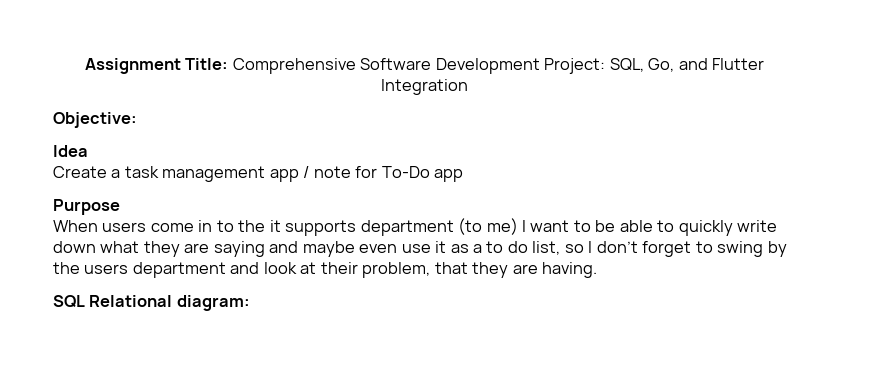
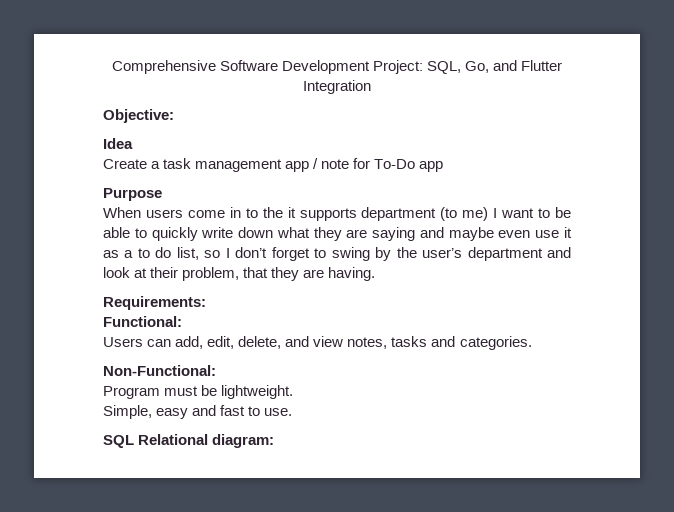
[84,58,229,74] Assignment Title: -> (111, 67) none
[84,264,129,274] users -> [422,248,463,258] user’s
(598, 270) none -> [103,296,206,310] [103,316,182,327] [103,336,532,350] [103,365,216,376] [103,385,294,399] [103,405,293,419] // Requirements: // Functional: // Users can add, edit, delete, and view notes, tasks and categories. // Non-Functional: // Program must be lightweight. // Simple, easy and fast to use.

